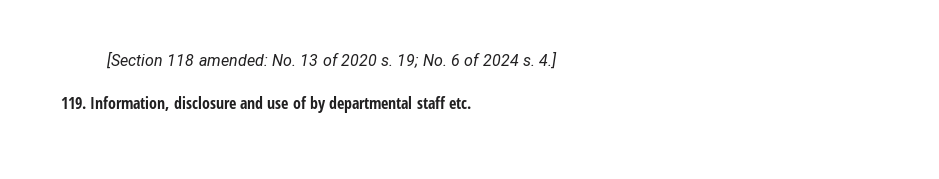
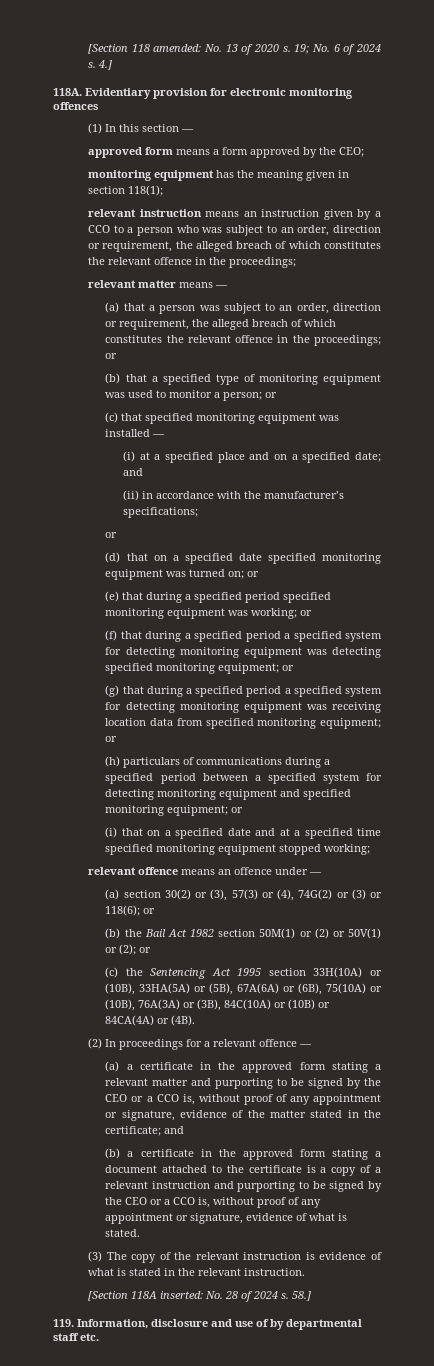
(558, 60) none -> [53,88,353,99] [53,102,98,110] [87,123,194,134] [87,147,364,158] [87,170,349,181] [87,185,163,196] [87,209,381,220] [87,225,382,236] [87,241,381,252] [87,257,296,268] [87,280,228,288] [105,302,381,314] [105,319,337,330] [105,335,381,346] [105,353,118,359] [105,373,381,385] [105,390,278,401] [105,412,340,424] [105,429,166,437] [122,451,381,463] [122,468,143,476] [122,490,344,501] [122,507,198,518] [105,532,118,538] [105,552,381,564] [105,569,260,580] [105,591,332,603] [105,608,313,619] [105,630,382,642] [105,647,381,658] [105,663,295,674] [105,685,382,697] [105,702,381,713] [105,718,381,729] [105,736,118,742] [105,756,331,768] [105,773,382,784] [105,789,352,800] [105,805,244,816] [105,827,381,839] [105,844,371,855] [87,867,322,875] [105,889,382,901] [105,905,156,916] [105,928,381,939] [105,944,152,955] [105,967,382,979] [105,983,382,995] [105,999,331,1011] [105,1015,196,1026] [87,1038,312,1050] [105,1061,381,1073] [105,1078,381,1089] [105,1094,381,1105] [105,1110,381,1121] [105,1126,185,1136] [105,1148,381,1160] [105,1165,381,1176] [105,1181,382,1192] [105,1197,322,1208] [105,1213,348,1224] [105,1229,141,1237] [87,1251,382,1263] [87,1268,305,1276] [87,1291,311,1302] // 118A. Evidentiary provision for electronic monitoring offences // (1) In this section — // approved form means a form approved by the CEO; // monitoring equipment has the meaning given in section 118(1); // relevant instruction means an instruction given by a CCO to a person who was subject to an order, direction or requirement, the alleged breach of which constitutes the relevant offence in the proceedings; // relevant matter means — // (a) that a person was subject to an order, direction or requirement, the alleged breach of which constitutes the relevant offence in the proceedings; or // (b) that a specified type of monitoring equipment was used to monitor a person; or // (c) that specified monitoring equipment was installed — // (i) at a specified place and on a specified date; and // (ii) in accordance with the manufacturer’s specifications; // or // (d) that on a specified date specified monitoring equipment was turned on; or // (e) that during a specified period specified monitoring equipment was working; or // (f) that during a specified period a specified system for detecting monitoring equipment was detecting specified monitoring equipment; or // (g) that during a specified period a specified system for detecting monitoring equipment was receiving location data from specified monitoring equipment; or // (h) particulars of communications during a specified period between a specified system for detecting monitoring equipment and specified monitoring equipment; or // (i) that on a specified date and at a specified time specified monitoring equipment stopped working; // relevant offence means an offence under — // (a) section 30(2) or (3), 57(3) or (4), 74G(2) or (3) or 118(6); or // (b) the Bail Act 1982 section 50M(1) or (2) or 50V(1) or (2); or // (c) the Sentencing Act 1995 section 33H(10A) or (10B), 33HA(5A) or (5B), 67A(6A) or (6B), 75(10A) or (10B), 76A(3A) or (3B), 84C(10A) or (10B) or 84CA(4A) or (4B). // (2) In proceedings for a relevant offence — // (a) a certificate in the approved form stating a relevant matter and purporting to be signed by the CEO or a CCO is, without proof of any appointment or signature, evidence of the matter stated in the certificate; and // (b) a certificate in the approved form stating a document attached to the certificate is a copy of a relevant instruction and purporting to be signed by the CEO or a CCO is, without proof of any appointment or signature, evidence of what is stated. // (3) The copy of the relevant instruction is evidence of what is stated in the relevant instruction. // [Section 118A inserted: No. 28 of 2024 s. 58.]

